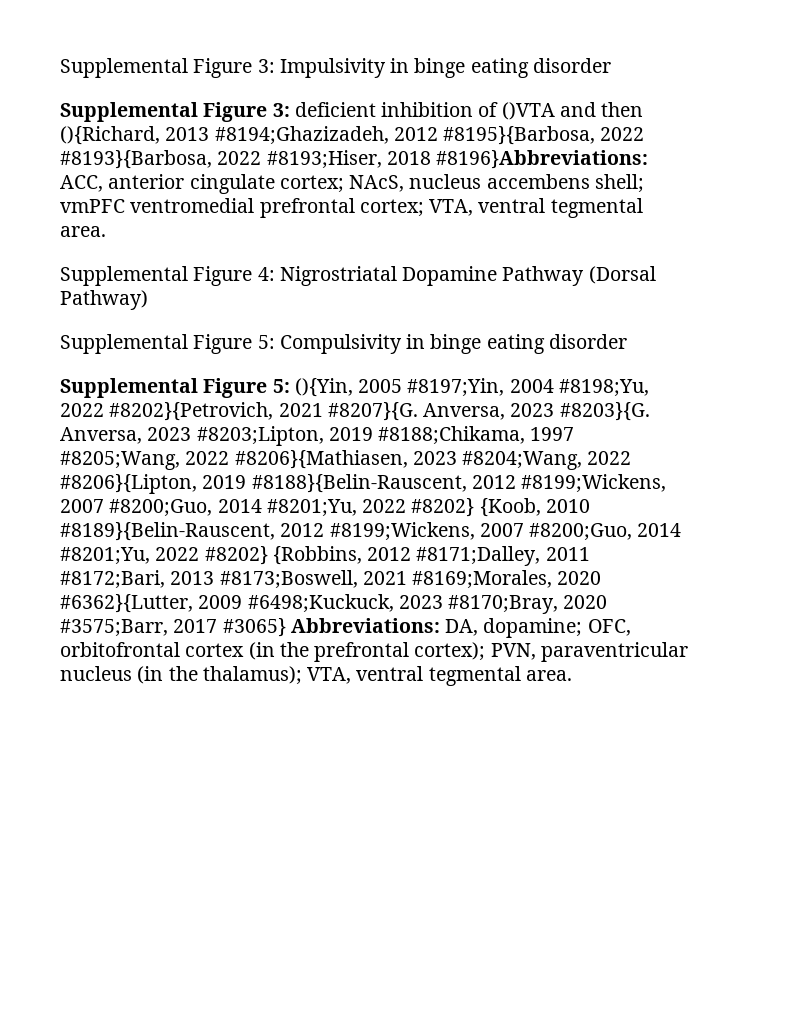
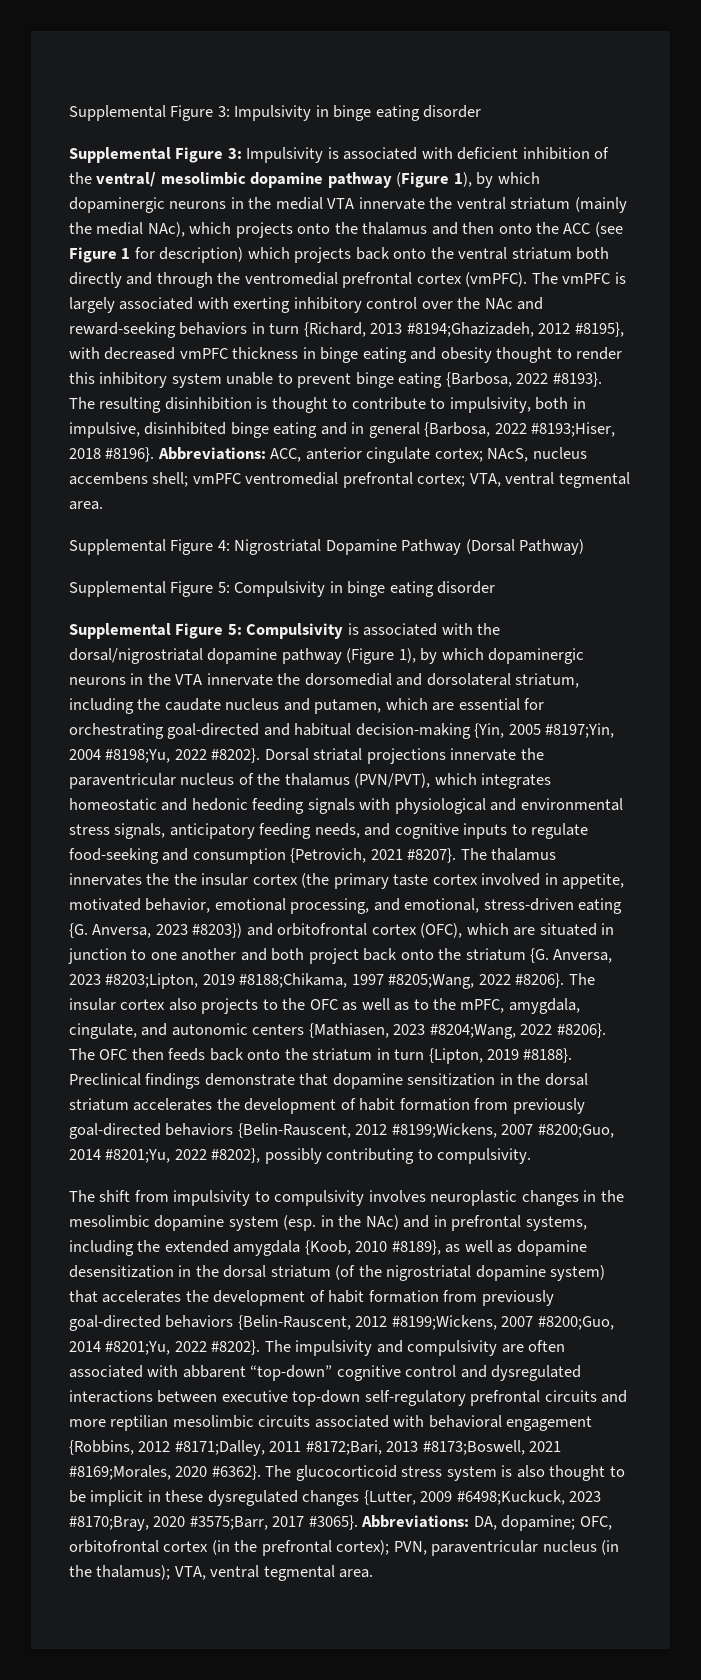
[294,102,644,120] [60,126,645,145] [60,150,212,169] deficient inhibition of ()VTA and then (){Richard, 2013 #8194;Ghazizadeh, 2012 #8195}{Barbosa, 2022 #8193}{Barbosa, -> [246,147,610,163] [69,172,540,188] [69,197,627,213] [69,222,623,238] [69,247,610,263] [69,272,626,288] [69,297,544,313] [69,322,624,338] [69,347,623,363] [69,372,602,388] [69,397,586,413] [69,422,491,438] Impulsivity is associated with deficient inhibition of the ventral/ mesolimbic dopamine pathway (Figure 1), by which dopaminergic neurons in the medial VTA innervate the ventral striatum (mainly the medial NAc), which projects onto the thalamus and then onto the ACC (see Figure 1 for description) which projects back onto the ventral striatum both directly and through the ventromedial prefrontal cortex (vmPFC). The vmPFC is largely associated with exerting inhibitory control over the NAc and reward-seeking behaviors in turn {Richard, 2013 #8194;Ghazizadeh, 2012 #8195}, with decreased vmPFC thickness in binge eating and obesity thought to render this inhibitory system unable to prevent binge eating {Barbosa, 2022 #8193}. The resulting disinhibition is thought to contribute to impulsivity, both in impulsive, disinhibited binge eating and in general {Barbosa,
[436,150,649,169] #8196}Abbreviations: -> [105,447,266,462] #8196}. Abbreviations:
[294,378,353,397] (){Yin, -> [246,623,501,639] [69,648,585,664] [69,673,580,688] [69,698,545,714] [69,723,505,739] Compulsivity is associated with the dorsal/nigrostriatal dopamine pathway (Figure 1), by which dopaminergic neurons in the VTA innervate the dorsomedial and dorsolateral striatum, including the caudate nucleus and putamen, which are essential for orchestrating goal-directed and habitual decision-making {Yin,
[109,402,650,421] #8202}{Petrovich, 2021 #8207}{G. Anversa, 2023 #8203}{G. -> [211,748,544,764] [69,773,552,789] [69,798,623,814] [69,823,589,839] [69,848,557,864] [69,873,625,889] [69,898,623,914] [69,923,615,938] [68,948,550,964] #8202}. Dorsal striatal projections innervate the paraventricular nucleus of the thalamus (PVN/PVT), which integrates homeostatic and hedonic feeding signals with physiological and environmental stress signals, anticipatory feeding needs, and cognitive inputs to regulate food-seeking and consumption {Petrovich, 2021 #8207}. The thalamus innervates the the insular cortex (the primary taste cortex involved in appetite, motivated behavior, emotional processing, and emotional, stress-driven eating {G. Anversa, 2023 #8203}) and orbitofrontal cortex (OFC), which are situated in junction to one another and both project back onto the striatum {G.
[234,450,632,470] [60,474,667,494] [60,498,590,517] [60,522,682,541] [60,546,268,565] #8206}{Mathiasen, 2023 #8204;Wang, 2022 #8206}{Lipton, 2019 #8188}{Belin-Rauscent, 2012 #8199;Wickens, 2007 #8200;Guo, 2014 #8201;Yu, 2022 #8202} {Koob, 2010 #8189}{Belin-Rauscent, 2012 #8199;Wickens, 2007 #8200;Guo, 2014 #8201;Yu, 2022 #8202} -> [515,973,595,988] [69,998,580,1014] [69,1023,606,1039] [69,1048,573,1064] [69,1073,588,1089] [69,1098,585,1114] [69,1123,614,1139] [69,1148,532,1164] [69,1190,624,1206] [69,1215,587,1231] [69,1240,587,1256] [69,1265,606,1281] [69,1290,554,1306] [69,1315,614,1331] [69,1340,566,1356] [69,1365,582,1381] [69,1390,628,1406] [69,1415,593,1431] #8206}. The insular cortex also projects to the OFC as well as to the mPFC, amygdala, cingulate, and autonomic centers {Mathiasen, 2023 #8204;Wang, 2022 #8206}. The OFC then feeds back onto the striatum in turn {Lipton, 2019 #8188}. Preclinical findings demonstrate that dopamine sensitization in the dorsal striatum accelerates the development of habit formation from previously goal-directed behaviors {Belin-Rauscent, 2012 #8199;Wickens, 2007 #8200;Guo, 2014 #8201;Yu, 2022 #8202}, possibly contributing to compulsivity. // The shift from impulsivity to compulsivity involves neuroplastic changes in the mesolimbic dopamine system (esp. in the NAc) and in prefrontal systems, including the extended amygdala {Koob, 2010 #8189}, as well as dopamine desensitization in the dorsal striatum (of the nigrostriatal dopamine system) that accelerates the development of habit formation from previously goal-directed behaviors {Belin-Rauscent, 2012 #8199;Wickens, 2007 #8200;Guo, 2014 #8201;Yu, 2022 #8202}. The impulsivity and compulsivity are often associated with abbarent “top-down” cognitive control and dysregulated interactions between executive top-down self-regulatory prefrontal circuits and more reptilian mesolimbic circuits associated with behavioral engagement
[60,594,193,613] #6362}{Lutter, -> [211,1465,625,1481] [69,1490,416,1506] #6362}. The glucocorticoid stress system is also thought to be implicit in these dysregulated changes {Lutter,
[222,618,286,637] #3065} -> [308,1515,358,1530] #3065}.

